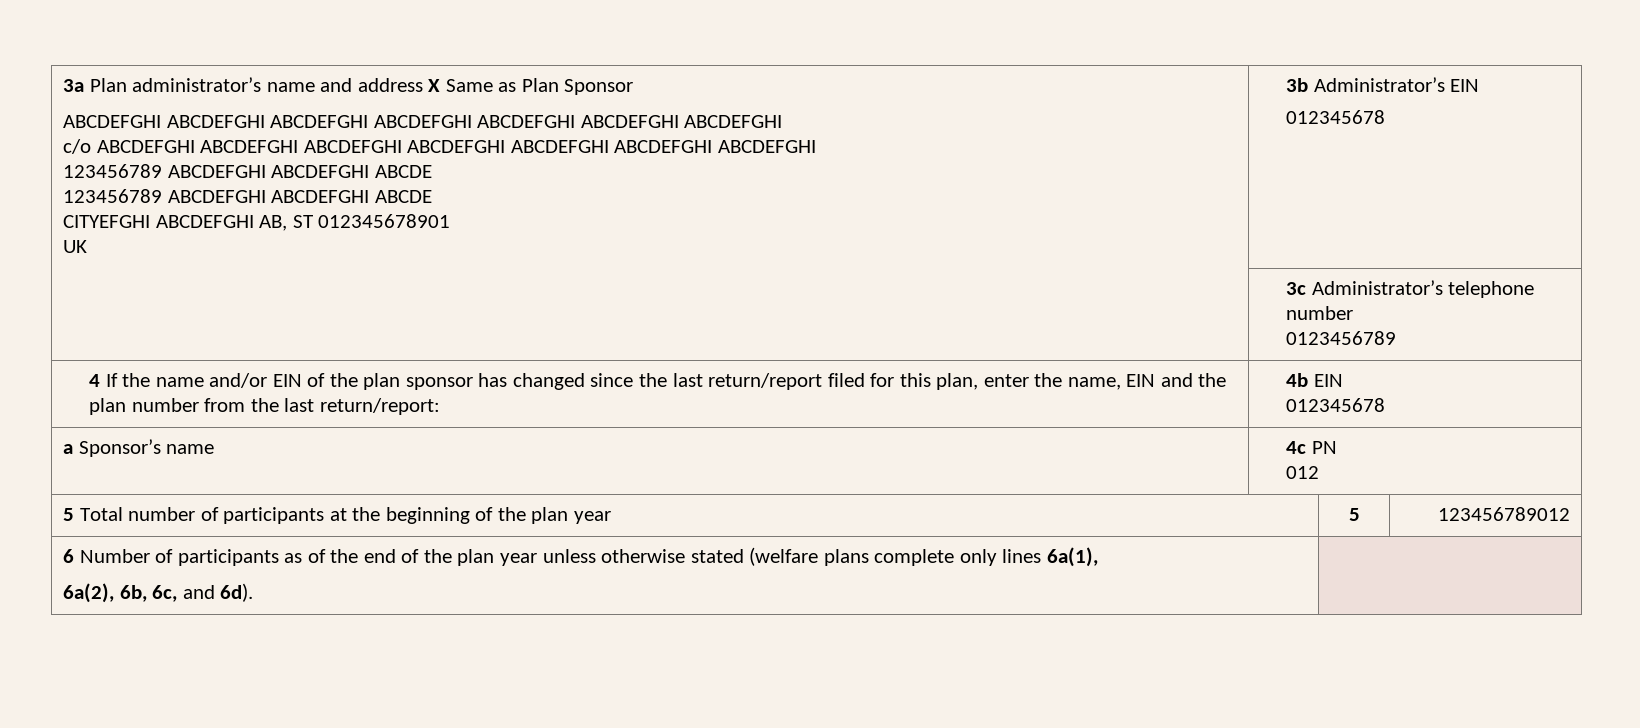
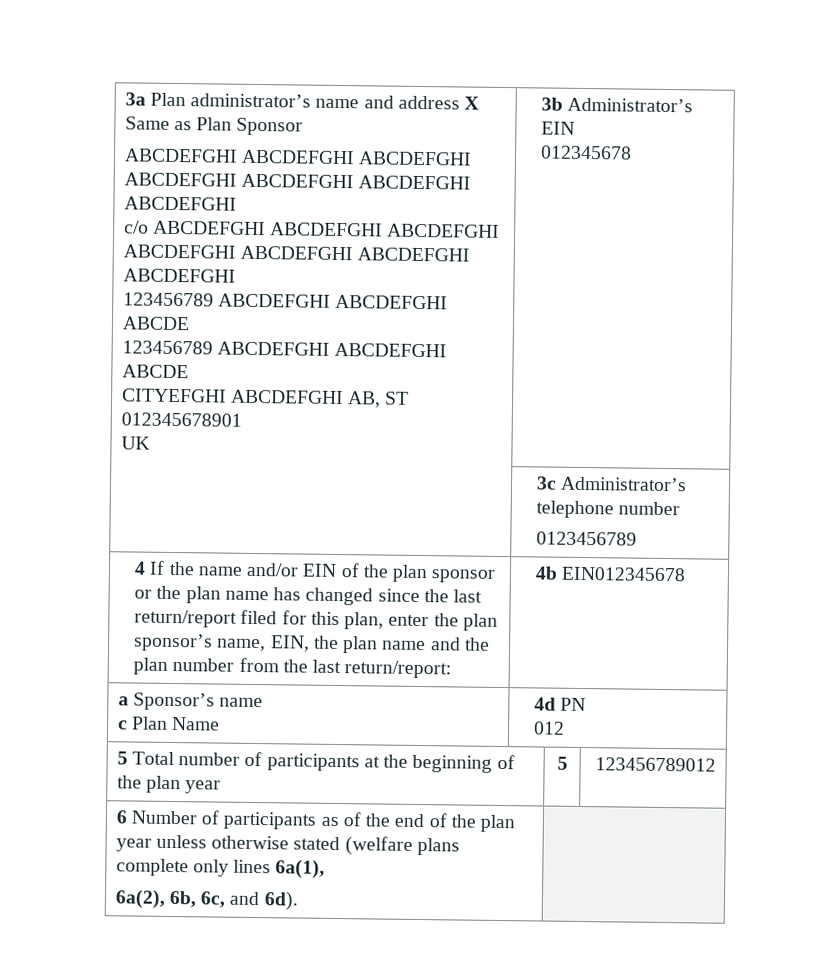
(473, 383) none -> [134,585,269,604] or the plan name
[1067,374,1156,390] name, EIN -> [462,613,498,631] [133,633,427,654] plan sponsor’s name, EIN, the plan name
[1313,374,1343,387] [1286,398,1386,412] EIN // 012345678 -> [561,566,687,582] EIN012345678
[1286,441,1307,454] | 4c -> [117,716,221,731] [534,697,557,711] // c Plan Name | 4d

